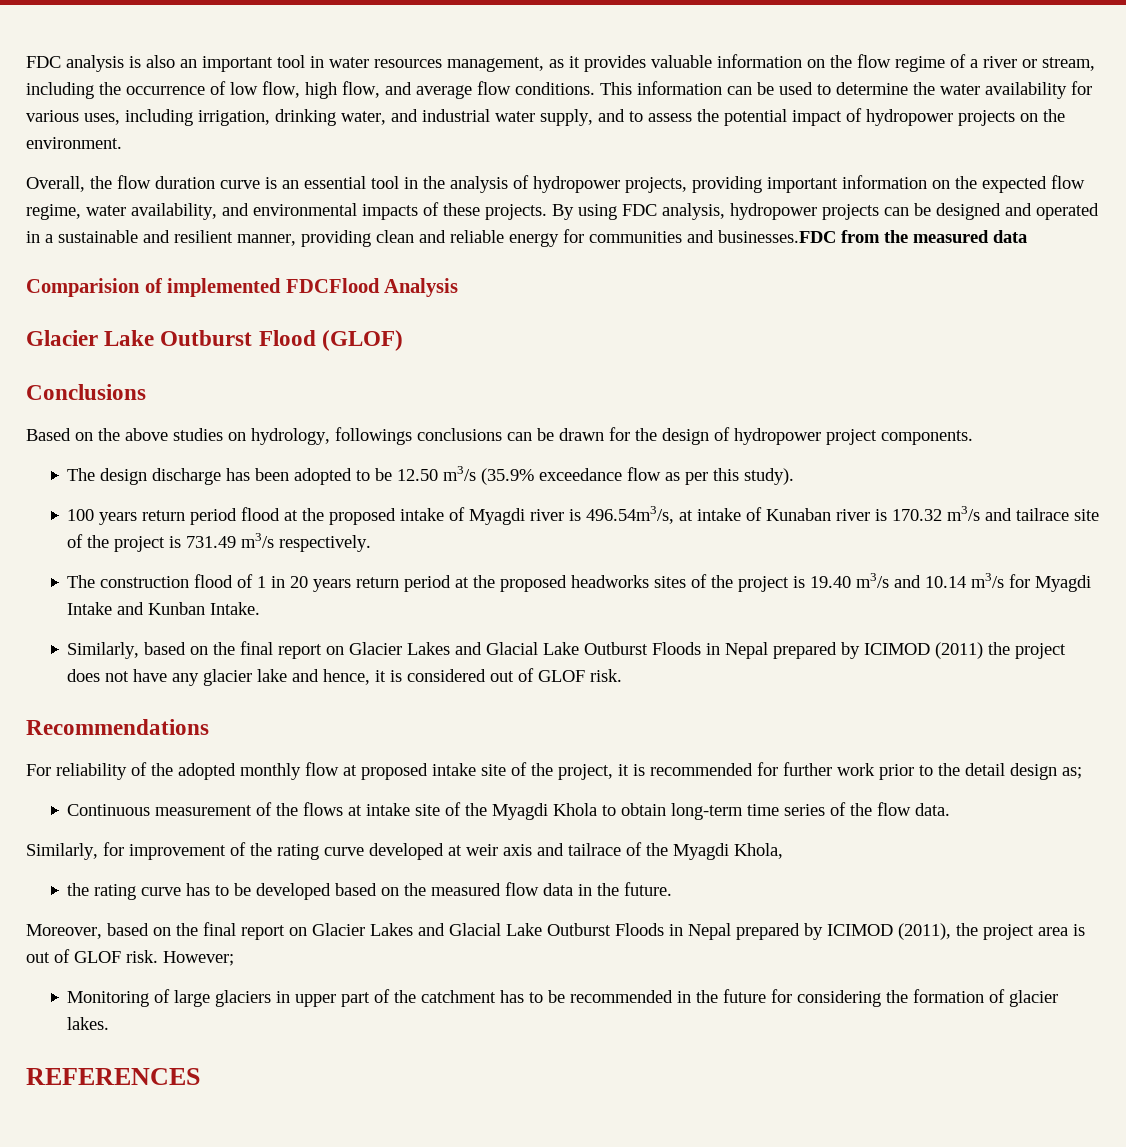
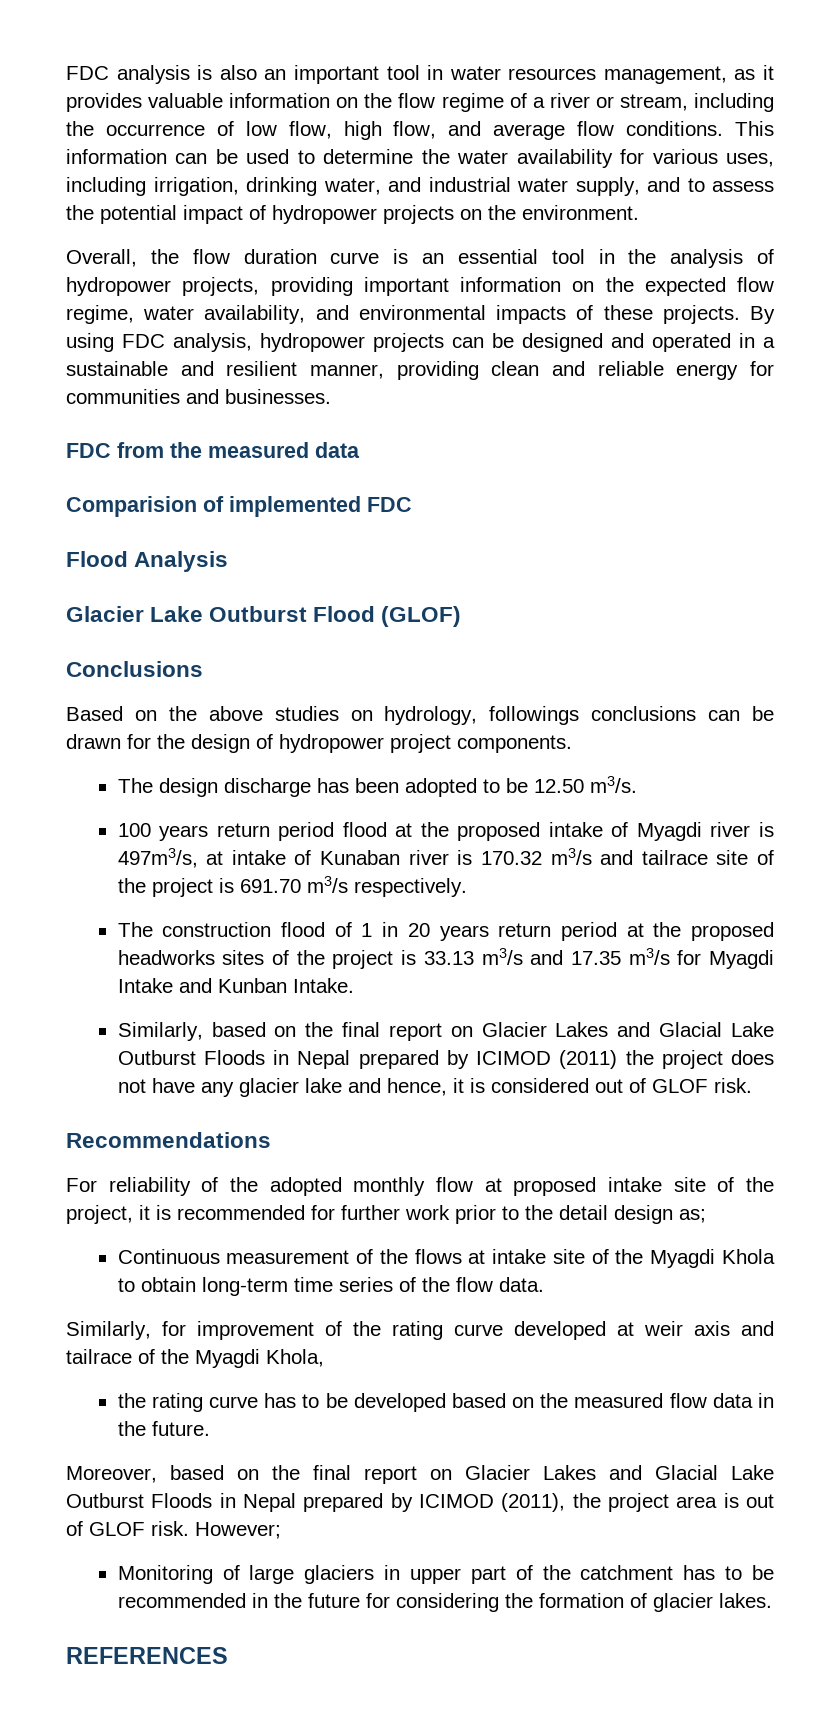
[718,230,836,243] businesses.FDC -> [225,389,331,404] [66,443,111,458] businesses. // FDC
[285,278,380,293] FDCFlood -> [367,497,412,512] [66,551,128,567] FDC // Flood
[443,466,795,485] m3/s (35.9% exceedance flow as per this study). -> [589,776,637,793] m3/s.
[586,506,675,524] 496.54m3/s, -> [117,848,198,868] 497m3/s,
[186,536,237,548] 731.49 -> [239,879,301,893] 691.70
[810,573,967,588] 19.40 m3/s and 10.14 -> [423,948,621,965] 33.13 m3/s and 17.35

